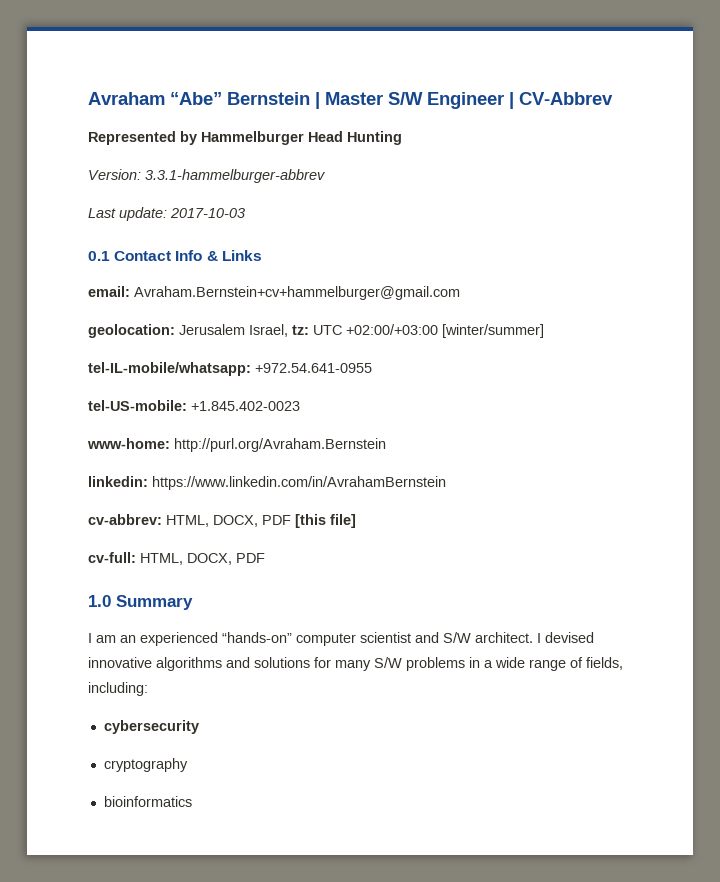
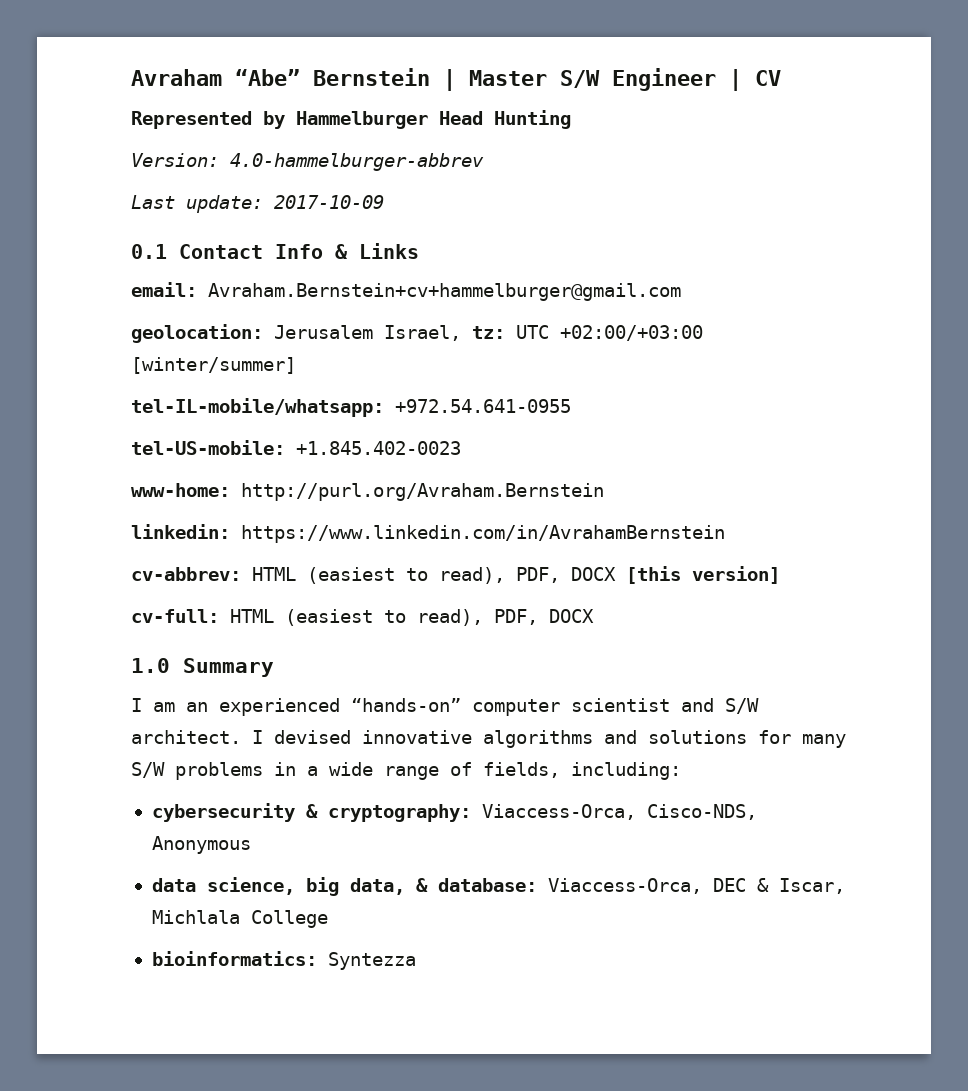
[519,92,613,105] CV-Abbrev -> [755,70,781,86] CV
[145,169,325,183] 3.3.1-hammelburger-abbrev -> [230,153,484,171] 4.0-hammelburger-abbrev
[170,208,245,218] 2017-10-03 -> [274,195,384,209] 2017-10-09
[166,514,356,528] [88,552,265,565] HTML, DOCX, PDF [this file] // cv-full: HTML, DOCX, PDF -> [252,566,780,584] [131,609,594,626] HTML (easiest to read), PDF, DOCX [this version] // cv-full: HTML (easiest to read), PDF, DOCX
[103,758,188,772] [103,796,192,807] // cryptography // bioinformatics -> [305,804,757,822] [151,836,251,854] [151,877,845,896] [151,910,328,928] [151,951,416,970] & cryptography: Viaccess-Orca, Cisco-NDS, Anonymous // data science, big data, & database: Viaccess-Orca, DEC & Iscar, Michlala College // bioinformatics: Syntezza

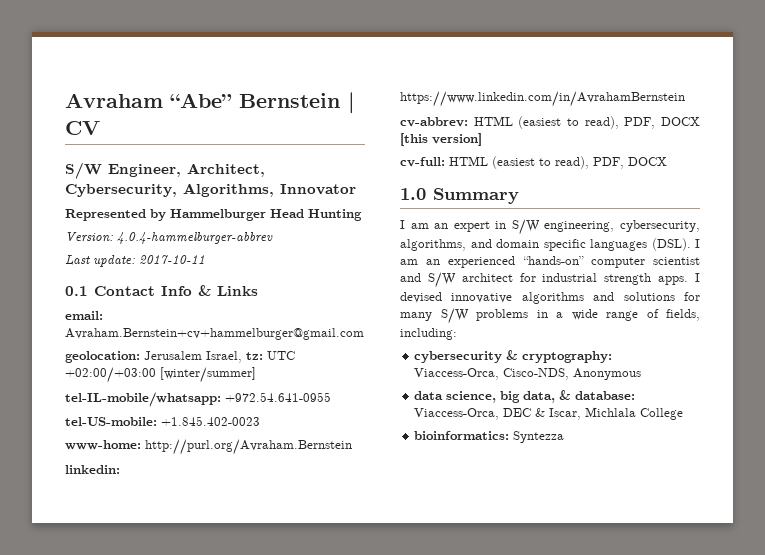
[469,68,781,91] Master S/W Engineer | CV -> [65,121,100,135] [65,162,265,179] [65,183,356,197] CV // S/W Engineer, Architect, Cybersecurity, Algorithms, Innovator
[230,153,484,171] 4.0-hammelburger-abbrev -> [117,232,273,244] 4.0.4-hammelburger-abbrev
[274,195,384,209] 2017-10-09 -> [139,255,205,264] 2017-10-11
(208, 707) none -> [453,219,700,235] [400,238,700,251] [400,259,441,265] expert in S/W engineering, cybersecurity, algorithms, and domain specific languages (DSL). I am an
[131,730,241,744] architect. -> [461,273,689,285] architect for industrial strength apps.

